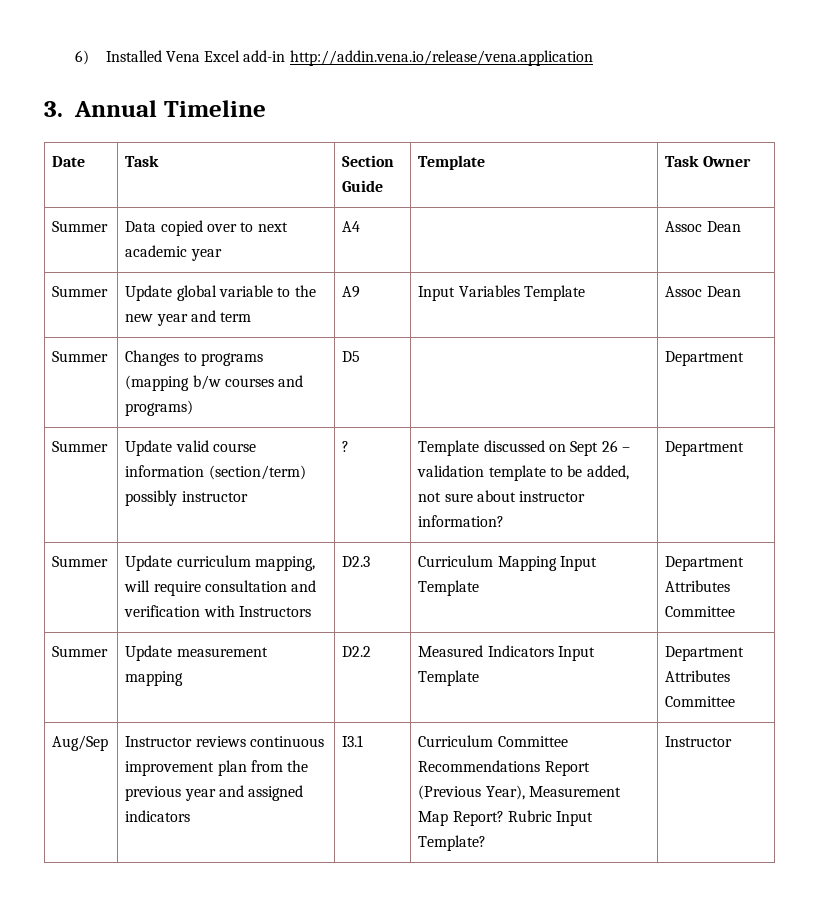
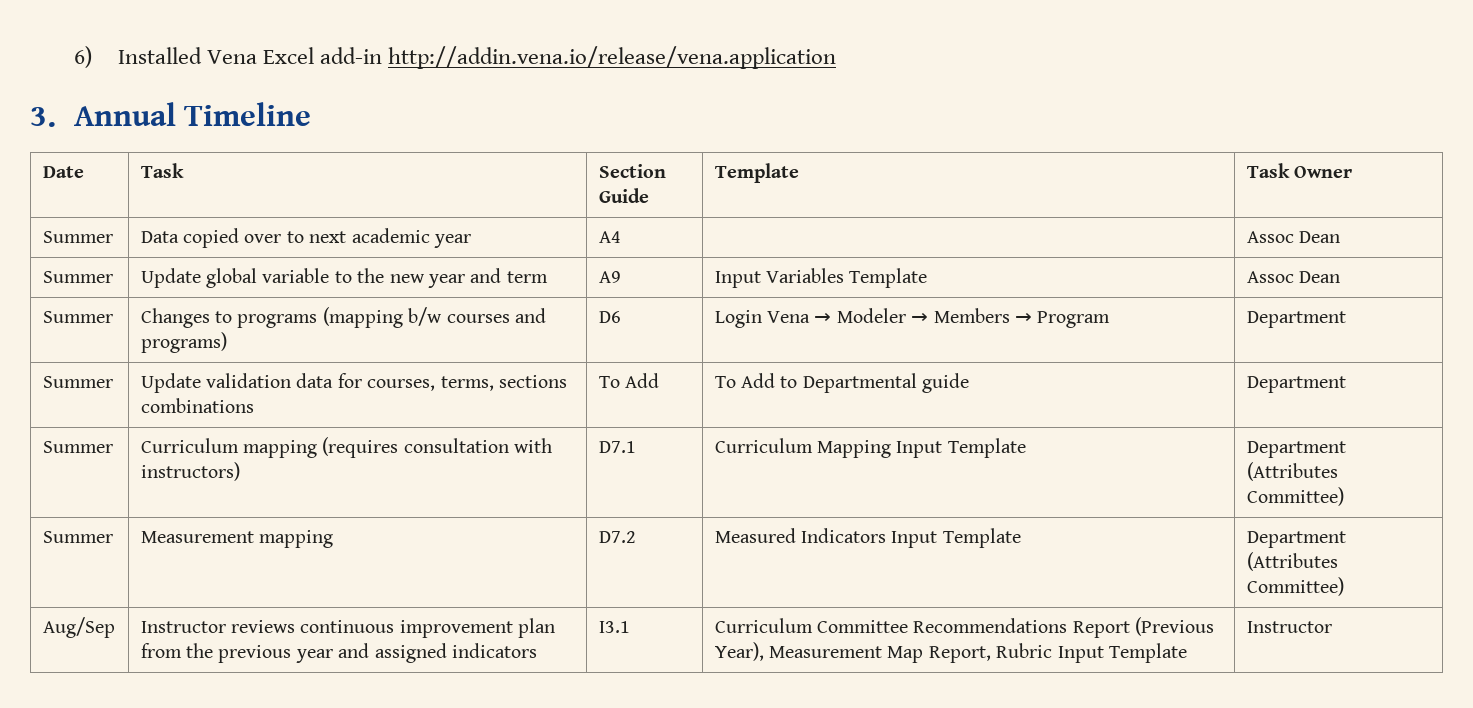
[342,351,361,362] [665,351,745,366] [52,441,109,452] [125,440,256,456] [125,465,306,480] [125,490,248,506] [342,441,350,452] [418,440,630,456] [417,465,629,481] [418,490,586,502] [418,515,505,527] [665,441,745,456] [52,556,109,567] [125,555,315,571] [124,580,317,596] [124,605,311,617] [342,556,371,567] D5 | | Department // Summer | Update valid course information (section/term) possibly instructor | ? | Template discussed on Sept 26 – validation template to be added, not sure about instructor information? | Department // Summer | Update curriculum mapping, will require consultation and verification with Instructors | D2.3 -> [598,311,621,323] [714,308,1111,328] [1246,311,1346,328] [42,376,113,388] [140,373,567,393] [140,398,254,413] [598,373,659,388] [714,373,970,393] [1246,376,1346,393] [42,441,113,453] [140,437,553,458] [140,462,240,481] [598,441,636,453] D6 | Login Vena → Modeler → Members → Program | Department // Summer | Update validation data for courses, terms, sections combinations | To Add | To Add to Departmental guide | Department // Summer | Curriculum mapping (requires consultation with instructors) | D7.1
[665,580,731,592] [665,606,736,617] [52,646,109,657] [125,645,268,661] Attributes Committee // Summer | Update measurement -> [1246,462,1338,481] [1246,487,1344,506] [42,531,113,543] [140,531,254,543] (Attributes Committee) // Summer | Measurement
[342,646,372,657] D2.2 -> [598,531,636,543] D7.2
[665,670,731,682] [665,696,736,707] Attributes Committee -> [1246,552,1338,571] [1246,577,1344,596] (Attributes Committee)
[452,811,504,826] Report? -> [928,646,991,663] Report,
[418,835,487,851] Template? -> [1108,643,1187,663] Template

